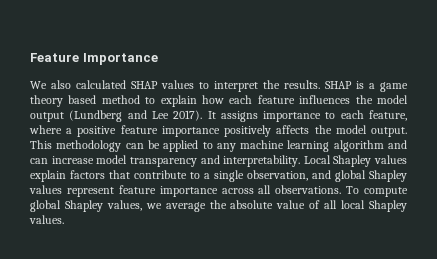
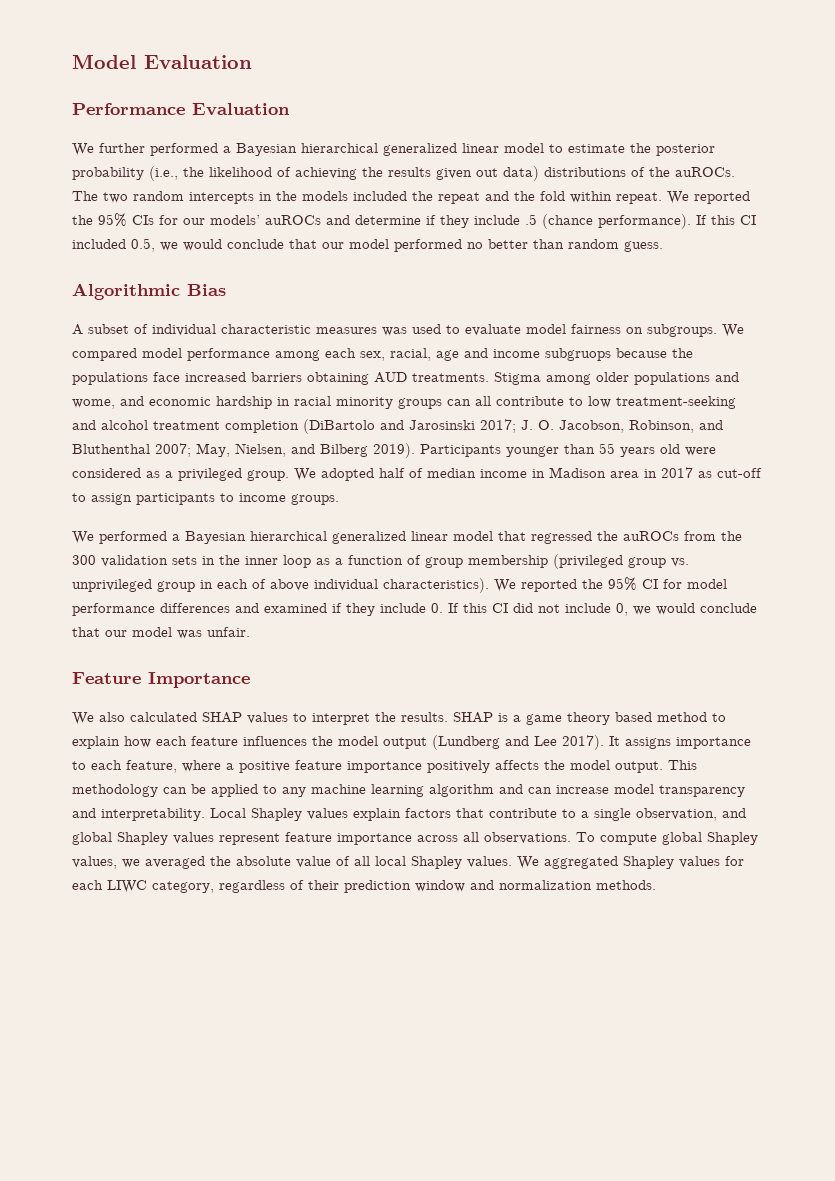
(30, 57) none -> [72,54,252,69] [72,103,290,116] [72,143,715,156] [72,166,735,181] [72,191,750,204] [72,213,756,229] [72,238,663,252] [72,283,226,300] [72,324,744,337] [72,348,693,361] [72,372,739,385] [72,396,736,409] [72,419,723,434] [72,443,716,458] [72,467,762,481] [72,493,339,505] [72,531,742,544] [72,554,689,569] [72,577,727,593] [72,603,757,616] [72,627,250,639] Model Evaluation // Performance Evaluation // We further performed a Bayesian hierarchical generalized linear model to estimate the posterior probability (i.e., the likelihood of achieving the results given out data) distributions of the auROCs. The two random intercepts in the models included the repeat and the fold within repeat. We reported the 95% CIs for our models’ auROCs and determine if they include .5 (chance performance). If this CI included 0.5, we would conclude that our model performed no better than random guess. // Algorithmic Bias // A subset of individual characteristic measures was used to evaluate model fairness on subgroups. We compared model performance among each sex, racial, age and income subgruops because the populations face increased barriers obtaining AUD treatments. Stigma among older populations and wome, and economic hardship in racial minority groups can all contribute to low treatment-seeking and alcohol treatment completion (DiBartolo and Jarosinski 2017; J. O. Jacobson, Robinson, and Bluthenthal 2007; May, Nielsen, and Bilberg 2019). Participants younger than 55 years old were considered as a privileged group. We adopted half of median income in Madison area in 2017 as cut-off to assign participants to income groups. // We performed a Bayesian hierarchical generalized linear model that regressed the auROCs from the 300 validation sets in the inner loop as a function of group membership (privileged group vs. unprivileged group in each of above individual characteristics). We reported the 95% CI for model performance differences and examined if they include 0. If this CI did not include 0, we would conclude that our model was unfair. //
[165,202,206,212] average -> [145,856,205,869] averaged
(64, 219) none -> [517,856,744,869] [72,880,656,893] We aggregated Shapley values for each LIWC category, regardless of their prediction window and normalization methods.

